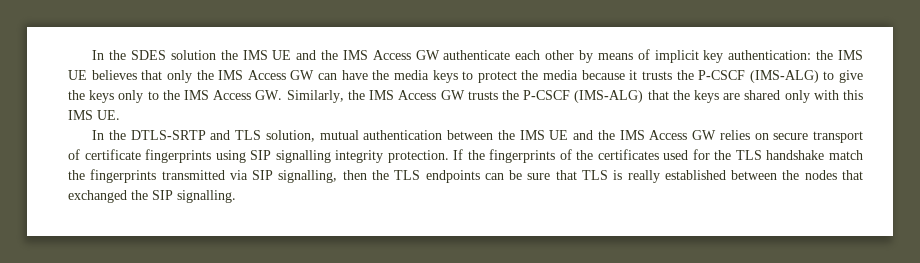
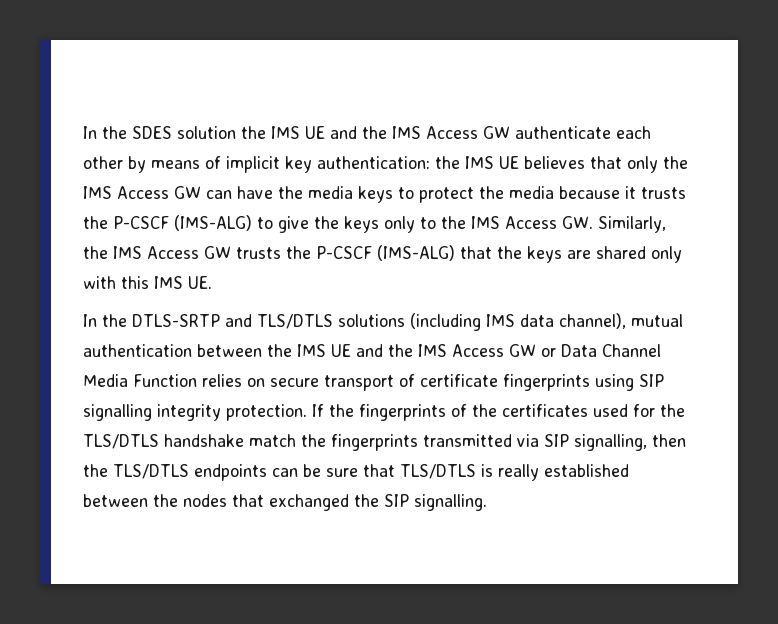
[235,130,315,142] TLS solution, -> [257,313,626,331] TLS/DTLS solutions (including IMS data channel),
(717, 135) none -> [541,344,661,357] [83,374,197,387] or Data Channel Media Function
[735,150,762,160] TLS -> [83,434,159,449] TLS/DTLS
[394,170,421,180] TLS -> [113,464,189,479] TLS/DTLS
[581,170,608,180] TLS -> [400,464,476,479] TLS/DTLS

